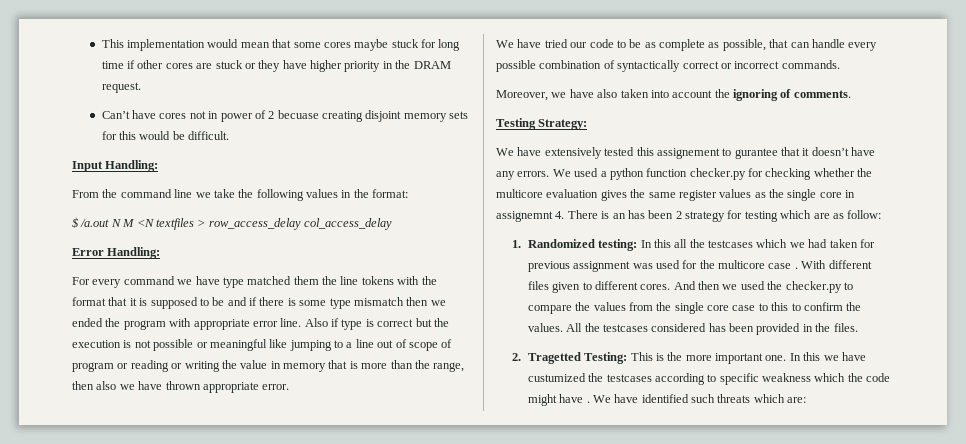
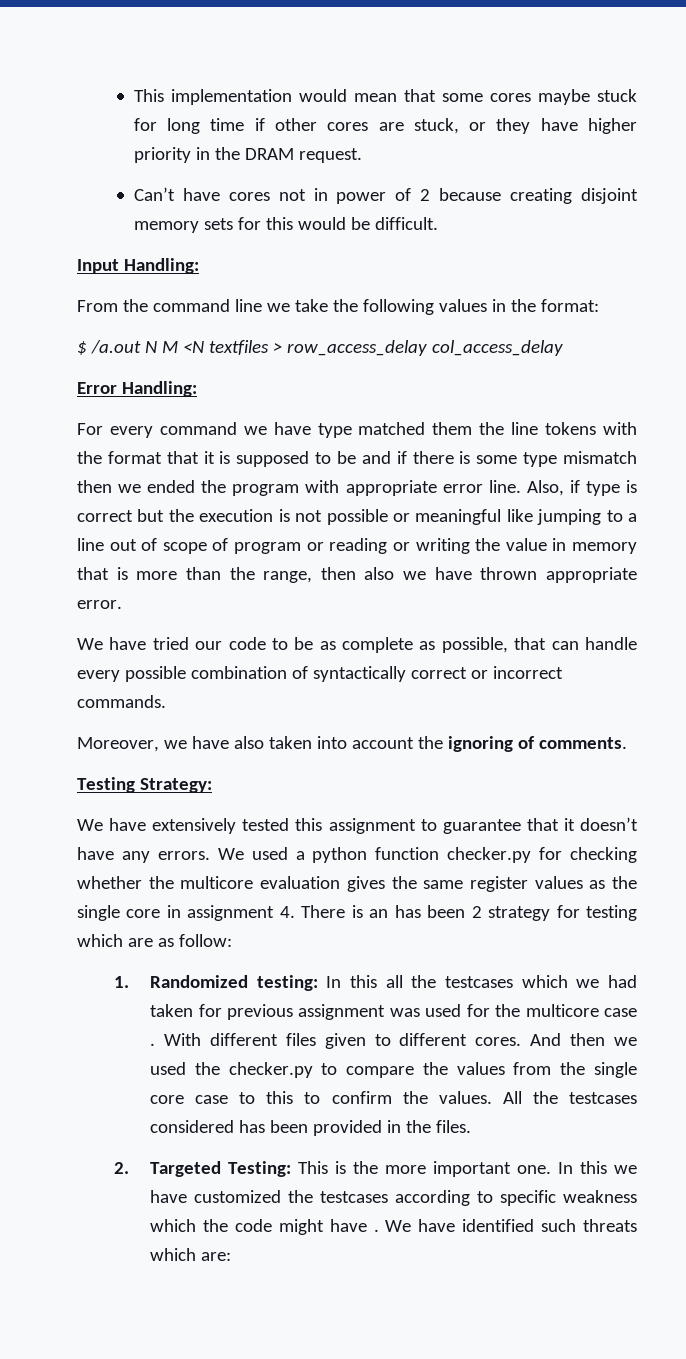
[215,60,243,69] stuck -> [413,118,459,134] stuck,
[277,110,319,119] becuase -> [439,188,502,201] because
[304,318,328,327] Also -> [526,480,564,496] Also,
[656,148,778,159] assignement to gurantee -> [328,818,521,834] assignment to guarantee
[496,211,553,222] assignemnt -> [187,905,275,921] assignment
[527,352,581,364] Tragetted -> [150,1161,222,1177] Targeted
[527,373,586,382] custumized -> [194,1190,282,1203] customized

